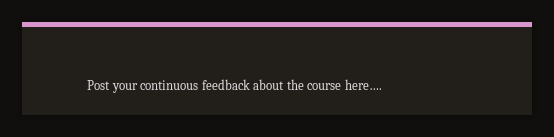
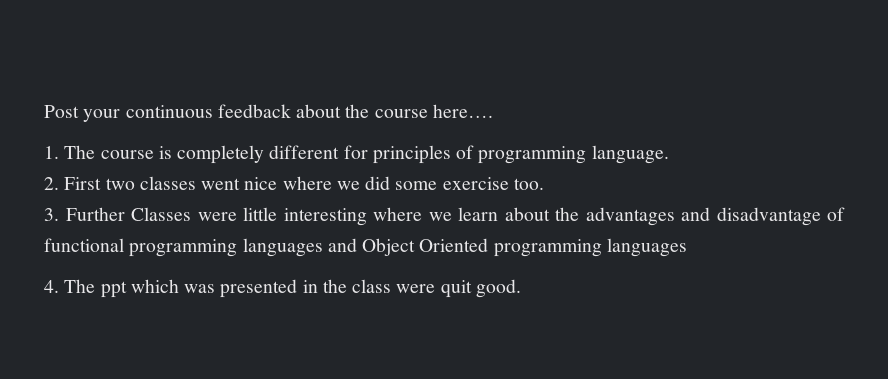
(382, 84) none -> [44,145,669,164] [44,176,544,190] [44,207,845,226] [44,238,687,257] [44,279,521,298] // 1. The course is completely different for principles of programming language. // 2. First two classes went nice where we did some exercise too. // 3. Further Classes were little interesting where we learn about the advantages and disadvantage of functional programming languages and Object Oriented programming languages // 4. The ppt which was presented in the class were quit good.

